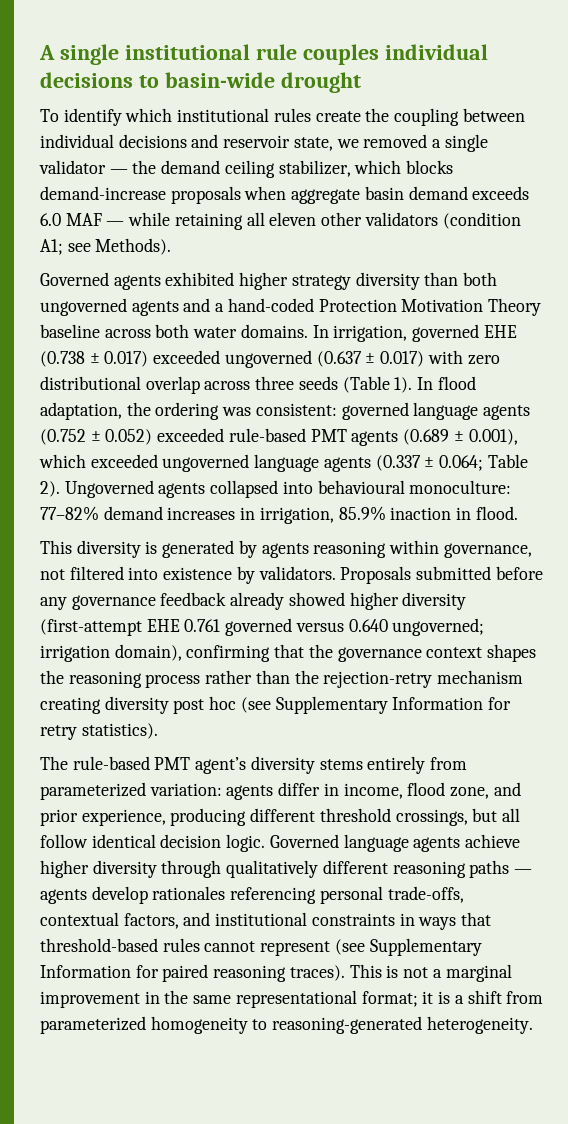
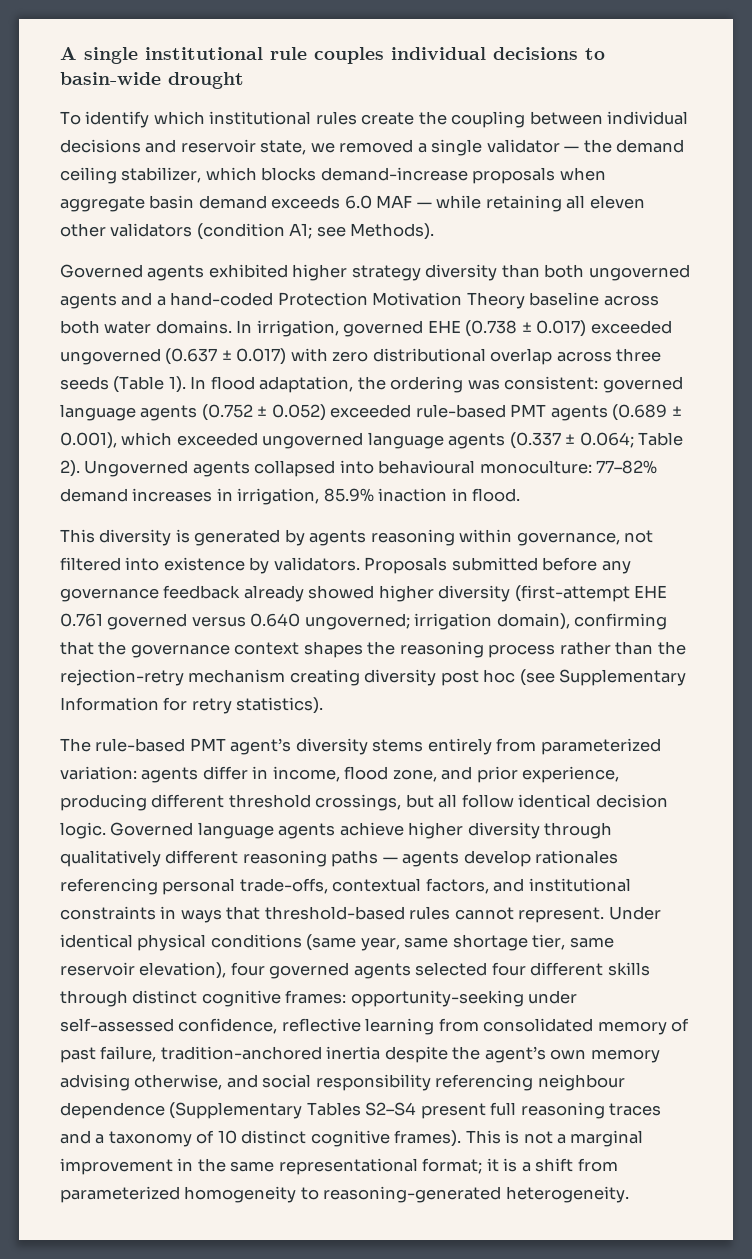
[260,938,482,956] [40,964,345,982] represent (see Supplementary Information for paired reasoning traces). -> [518,906,661,923] [60,934,614,951] [60,962,650,979] [60,990,578,1007] [60,1018,690,1035] [60,1046,660,1063] [60,1074,625,1091] [60,1102,662,1119] [60,1130,462,1147] represent. Under identical physical conditions (same year, same shortage tier, same reservoir elevation), four governed agents selected four different skills through distinct cognitive frames: opportunity-seeking under self-assessed confidence, reflective learning from consolidated memory of past failure, tradition-anchored inertia despite the agent’s own memory advising otherwise, and social responsibility referencing neighbour dependence (Supplementary Tables S2–S4 present full reasoning traces and a taxonomy of 10 distinct cognitive frames).

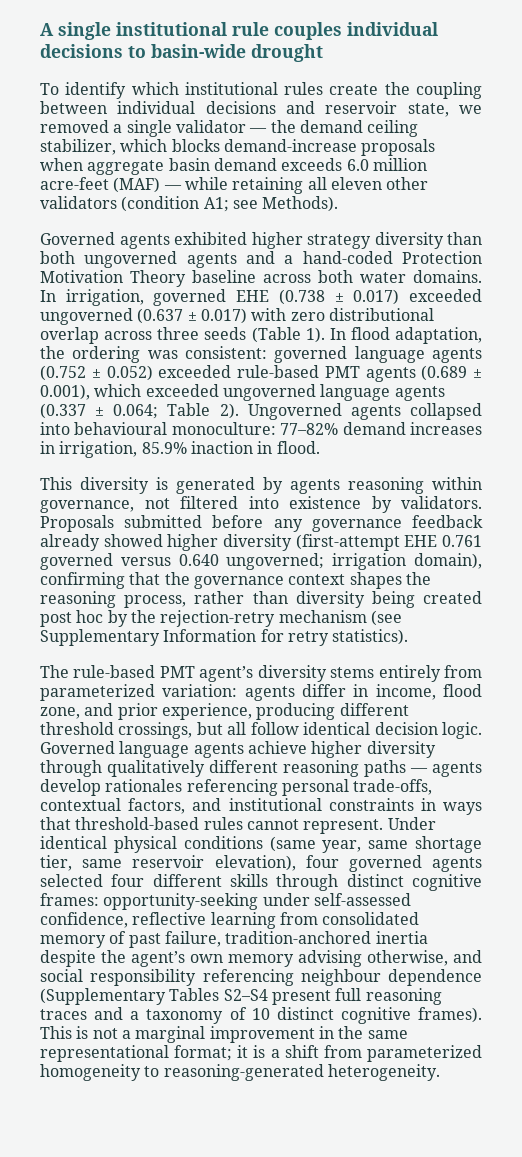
[376,195,413,208] MAF -> [372,158,427,171] [40,177,161,193] million acre-feet (MAF)
[488,644,556,658] process -> [124,595,187,608] process,
[657,641,686,655] [60,669,516,686] the rejection-retry mechanism creating diversity post hoc -> [295,591,483,608] [40,610,367,627] diversity being created post hoc by the rejection-retry mechanism

